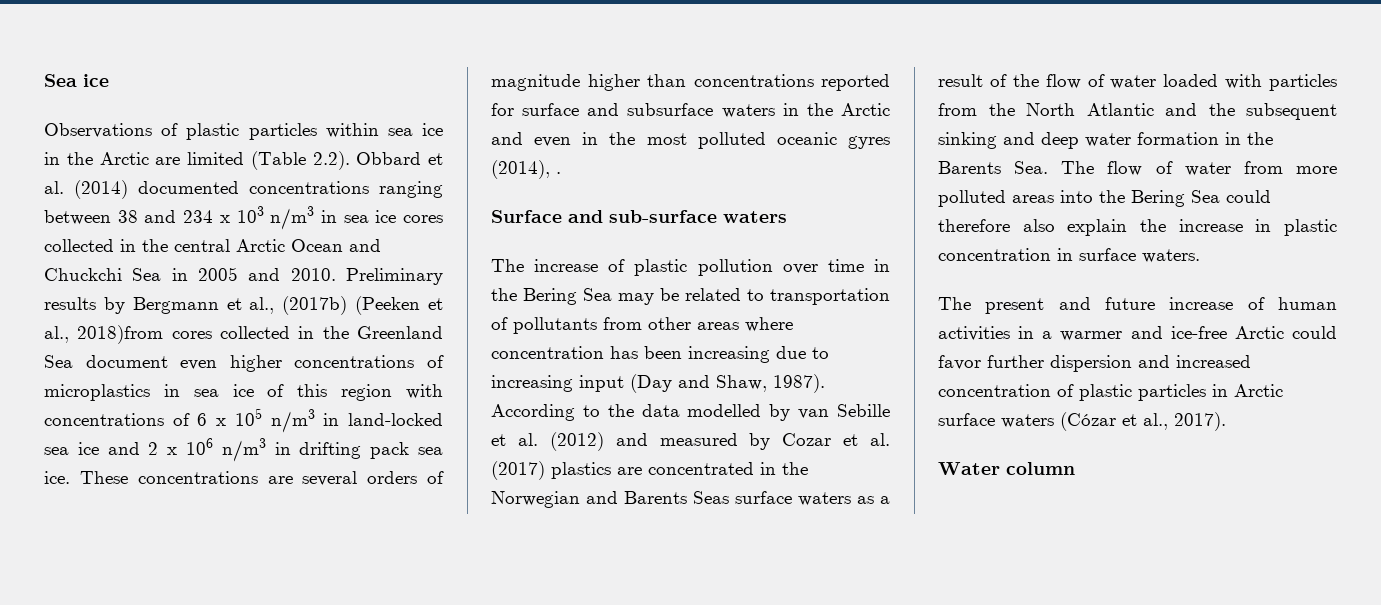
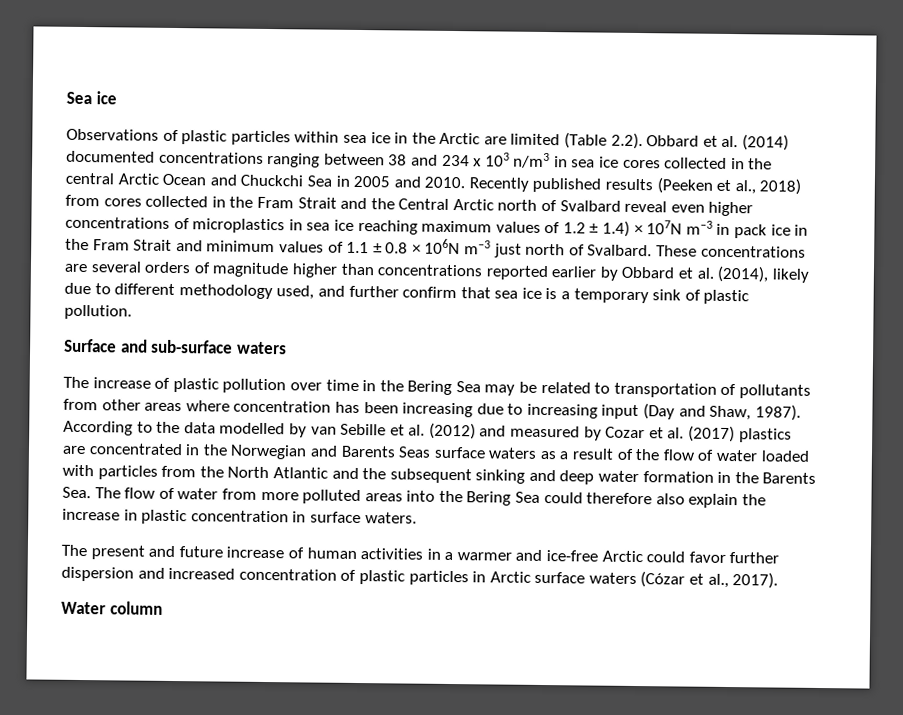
[346,268,443,285] [44,296,348,315] Preliminary results by Bergmann et al., (2017b) -> [468,177,654,193] Recently published results
[77,325,443,344] [44,355,168,368] 2018)from cores collected in the Greenland Sea document -> [759,178,802,195] [65,194,668,213] 2018) from cores collected in the Fram Strait and the Central Arctic north of Svalbard reveal
[267,384,443,401] [44,408,444,433] [44,438,444,462] [44,471,70,484] of this region with concentrations of 6 x 105 n/m3 in land-locked sea ice and 2 x 106 n/m3 in drifting pack sea ice. -> [357,219,809,239] [65,238,653,258] reaching maximum values of 1.2 ± 1.4) × 107N m−3 in pack ice in the Fram Strait and minimum values of 1.1 ± 0.8 × 106N m−3 just north of Svalbard.
[491,103,890,118] [491,132,890,149] [491,160,561,179] for surface and subsurface waters in the Arctic and even in the most polluted oceanic gyres (2014), . -> [551,265,809,283] [64,282,750,305] [64,304,132,320] earlier by Obbard et al. (2014), likely due to different methodology used, and further confirm that sea ice is a temporary sink of plastic pollution.

